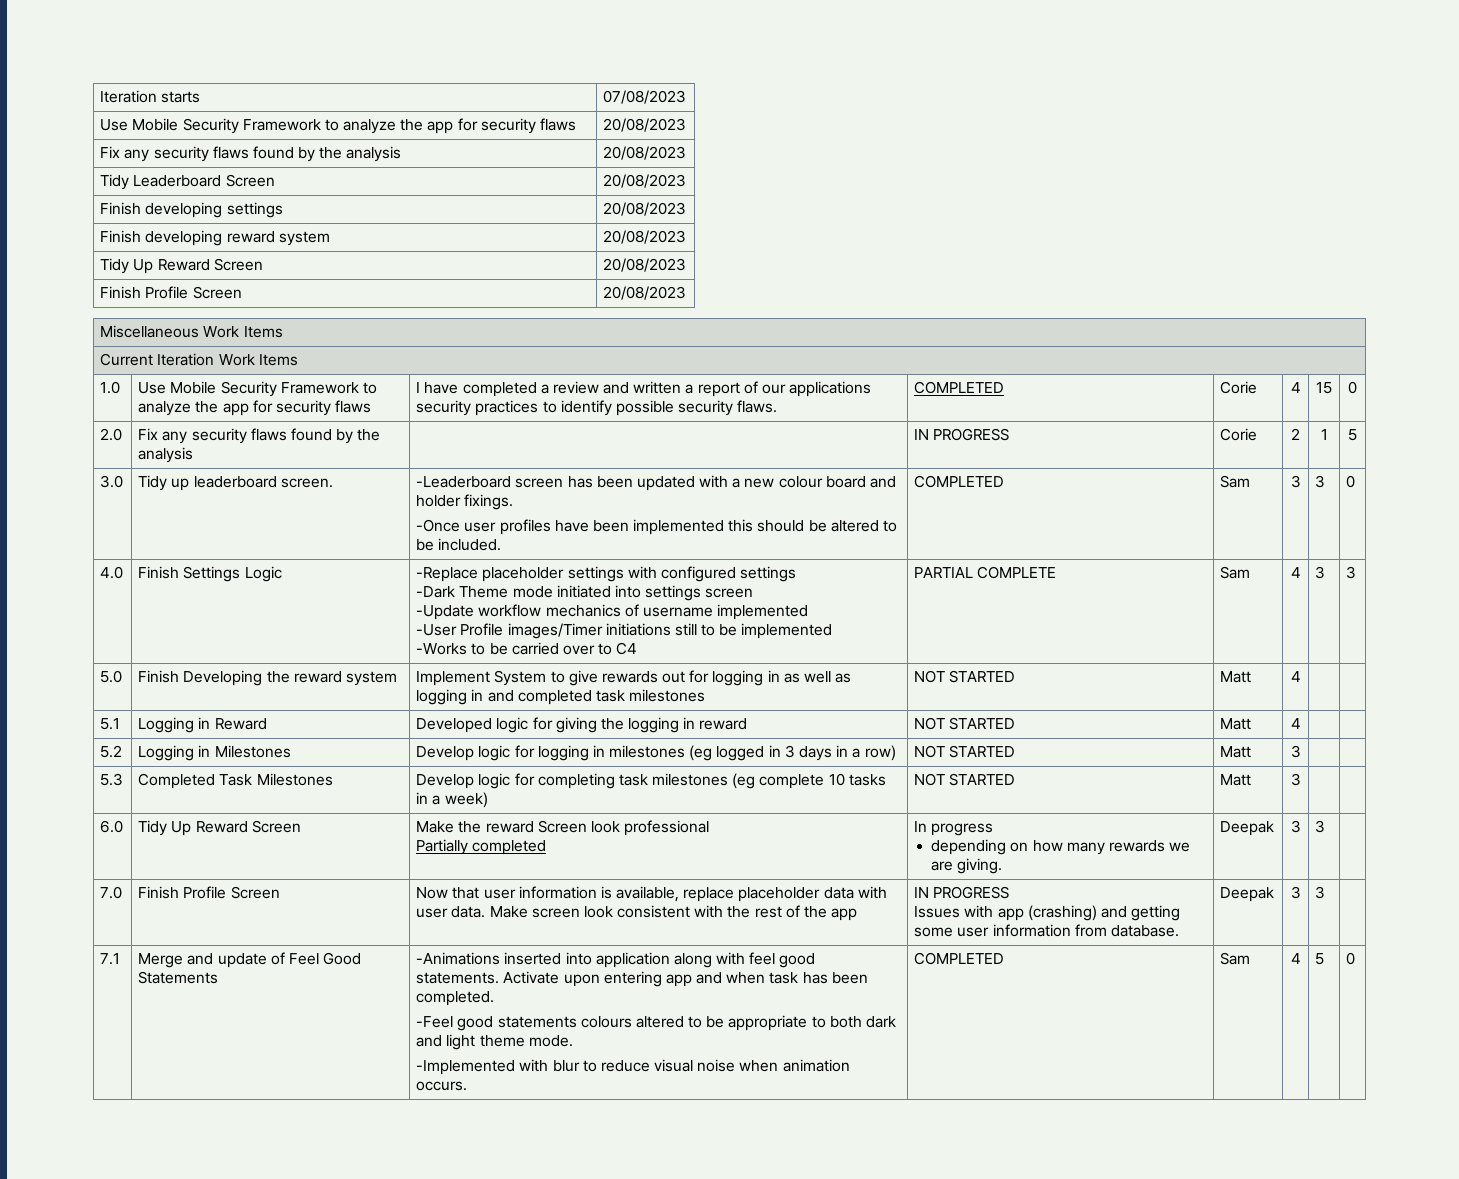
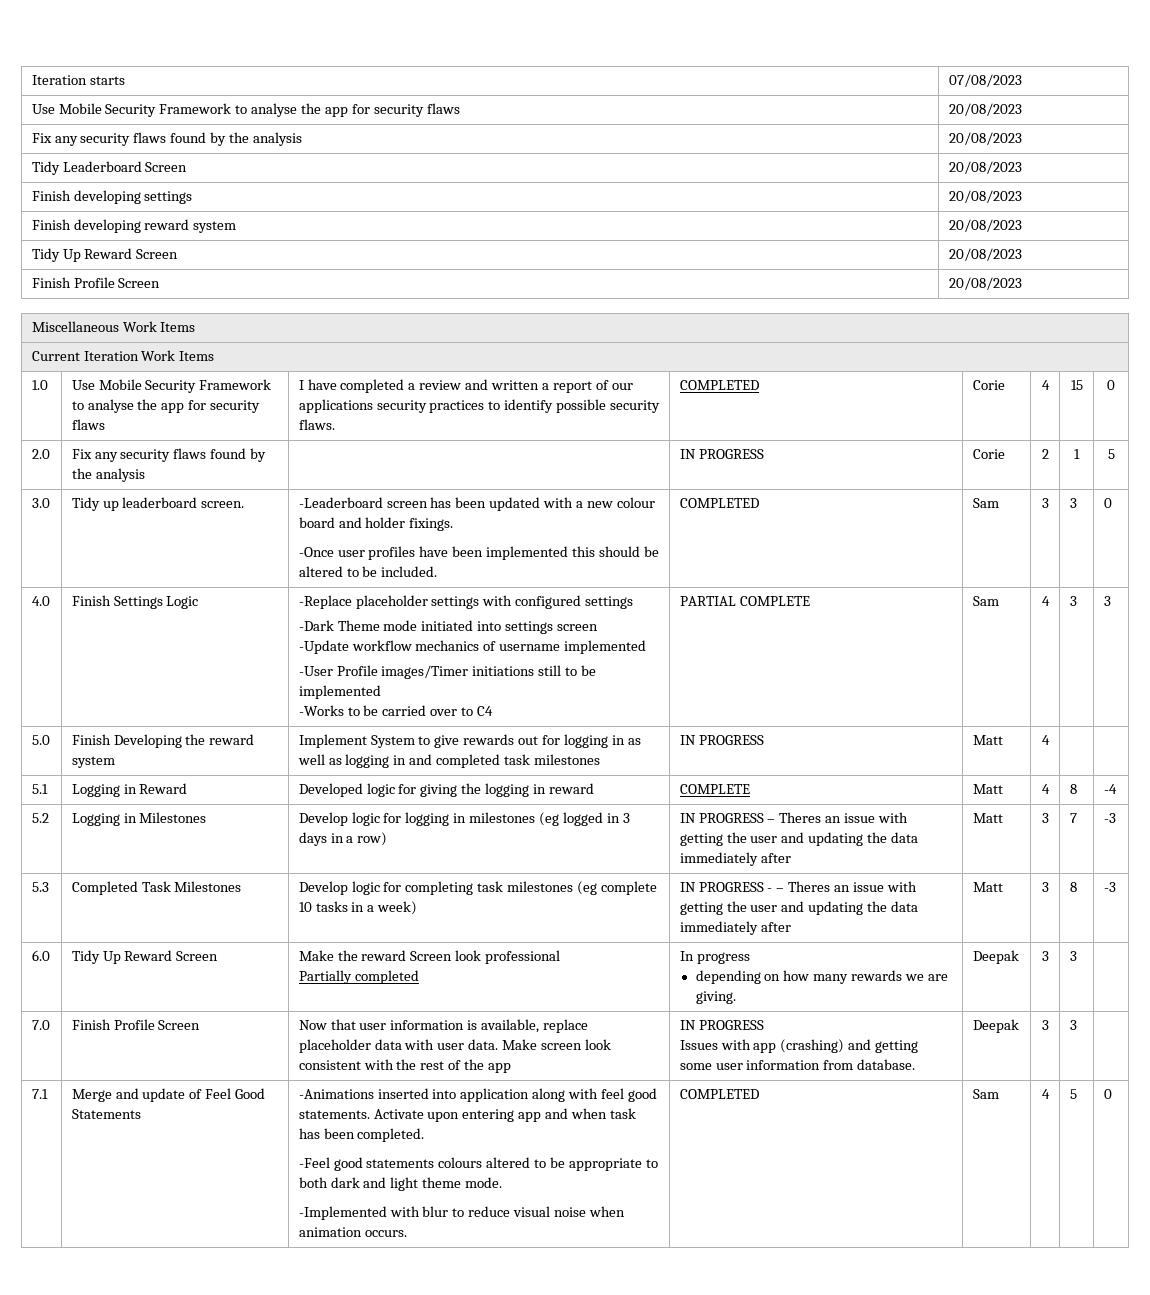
[343,119,397,134] analyze -> [251,103,298,117] analyse
[138,401,192,416] analyze -> [87,399,134,413] analyse
[914,670,1016,683] NOT STARTED -> [679,735,764,745] IN PROGRESS
[914,717,1016,730] [1220,718,1252,730] [1290,718,1301,729] NOT STARTED | Matt | 4 | | -> [679,784,750,794] [972,784,1003,794] [1041,784,1050,794] [1069,784,1077,794] [1103,784,1117,794] COMPLETE | Matt | 4 | 8 | -4
[914,745,1016,758] [1220,746,1252,758] [1290,745,1301,758] NOT STARTED | Matt | 3 | | -> [679,812,909,823] [679,832,919,846] [679,852,791,866] [972,813,1003,823] [1041,813,1049,823] [1069,813,1077,823] [1103,813,1116,823] IN PROGRESS – Theres an issue with getting the user and updating the data immediately after | Matt | 3 | 7 | -3
[914,773,1016,786] [1220,774,1252,786] [1290,773,1301,786] NOT STARTED | Matt | 3 | | -> [679,881,917,892] [679,901,919,915] [679,921,791,935] [972,882,1003,892] [1041,882,1049,892] [1069,882,1077,892] [1103,882,1116,892] IN PROGRESS - – Theres an issue with getting the user and updating the data immediately after | Matt | 3 | 8 | -3

